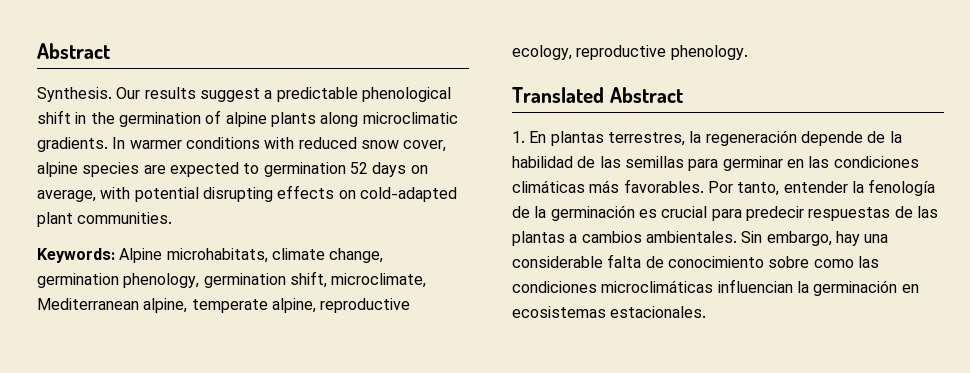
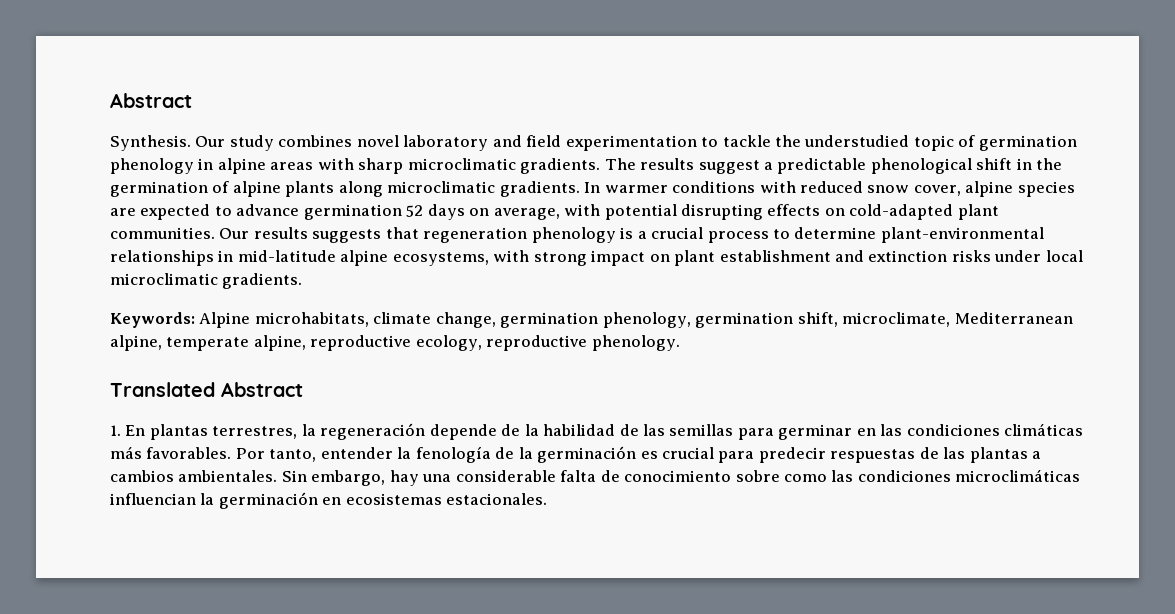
(141, 93) none -> [229,135,1077,151] [110,158,636,174] study combines novel laboratory and field experimentation to tackle the understudied topic of germination phenology in alpine areas with sharp microclimatic gradients. The
(260, 168) none -> [236,204,300,216] advance
(173, 218) none -> [219,227,1044,243] [110,250,1083,266] [110,273,303,289] Our results suggests that regeneration phenology is a crucial process to determine plant-environmental relationships in mid-latitude alpine ecosystems, with strong impact on plant establishment and extinction risks under local microclimatic gradients.

